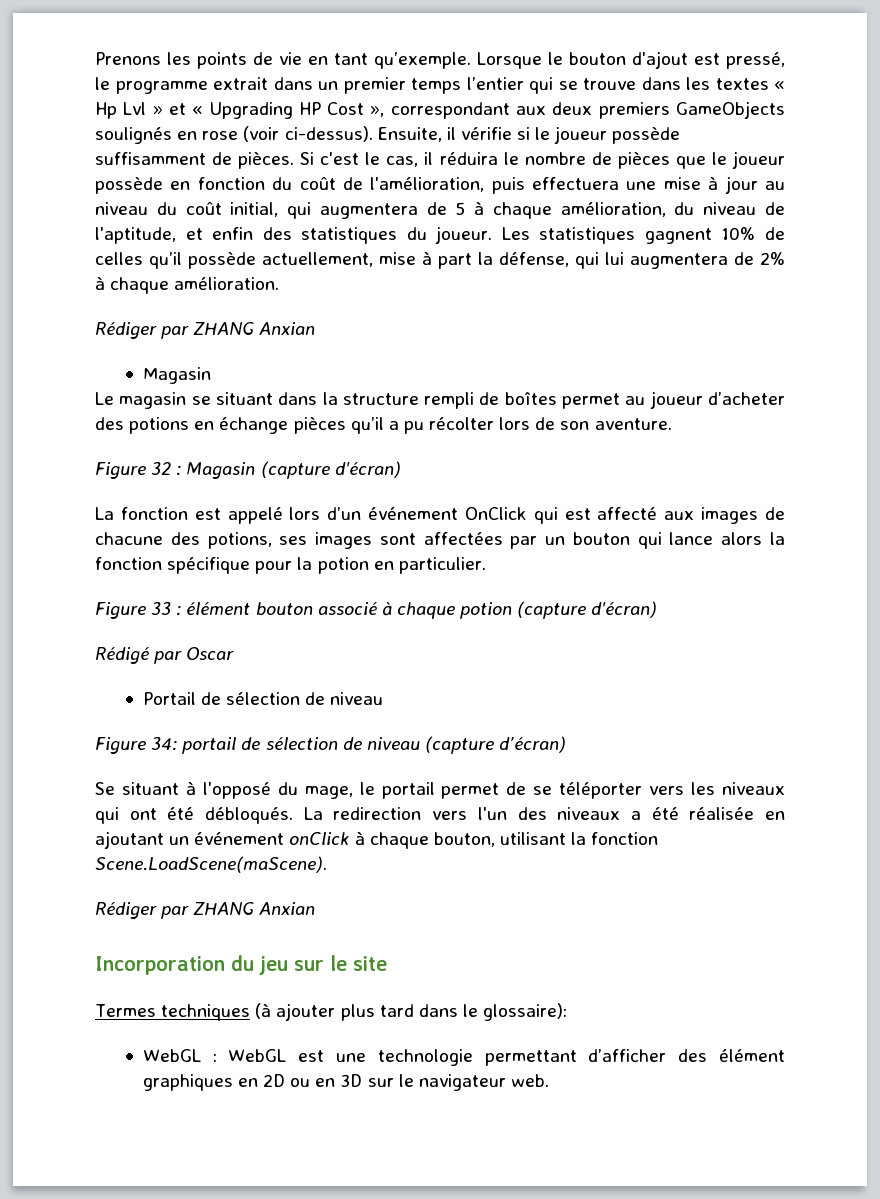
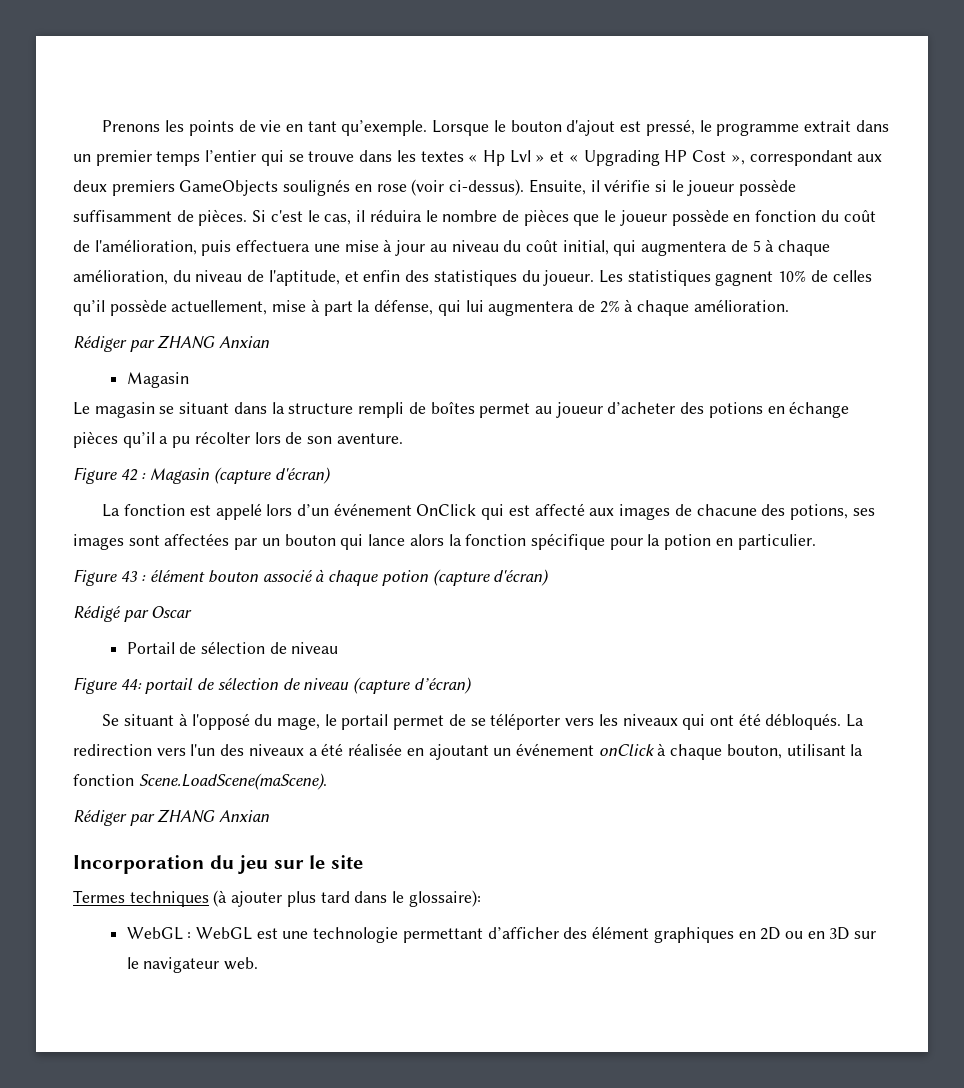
[151,462,172,475] 32 -> [120,469,138,481] 42
[151,602,172,615] 33 -> [120,571,138,582] 43
[151,737,178,751] 34: -> [120,679,142,690] 44:

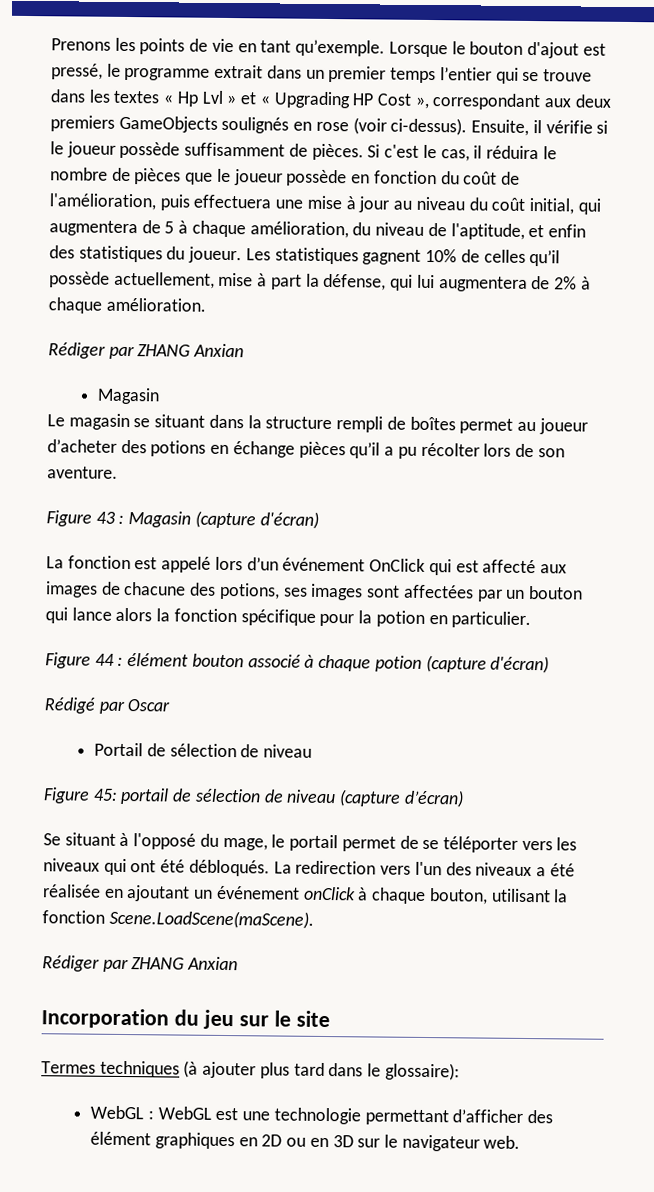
[120,469,138,481] 42 -> [95,511,115,524] 43
[120,571,138,582] 43 -> [94,653,115,666] 44
[120,679,142,690] 44: -> [92,788,118,801] 45:

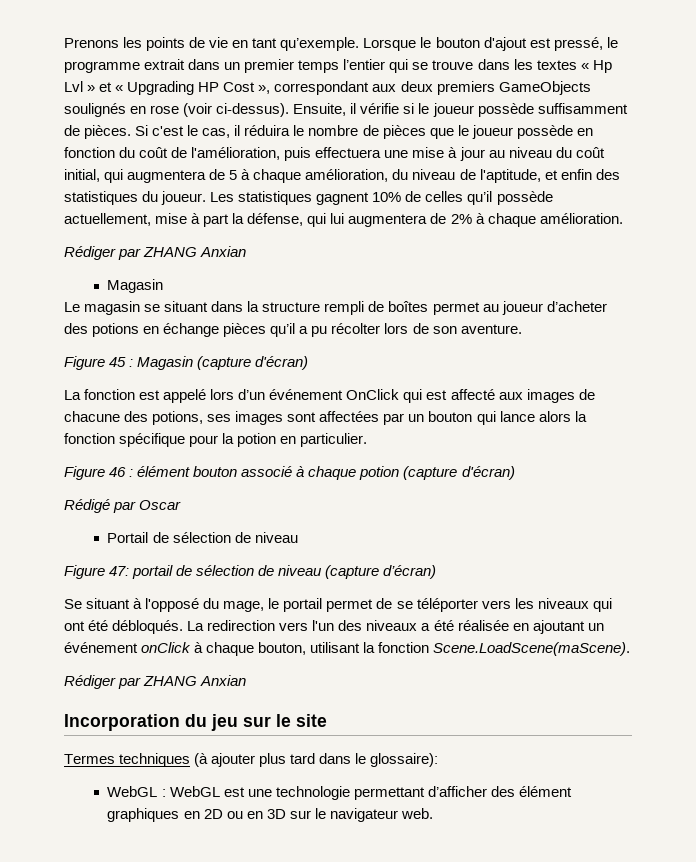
[95,511,115,524] 43 -> [109,357,127,367] 45
[94,653,115,666] 44 -> [109,467,127,477] 46
[92,788,118,801] 45: -> [109,566,130,576] 47:

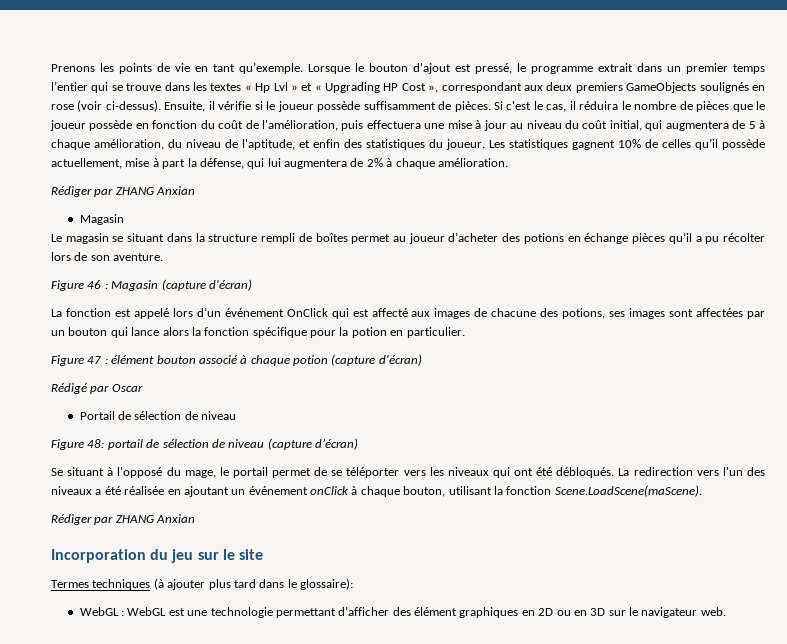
[109,357,127,367] 45 -> [87,280,102,289] 46
[109,467,127,477] 46 -> [87,356,102,364] 47
[109,566,130,576] 47: -> [87,439,105,448] 48:

